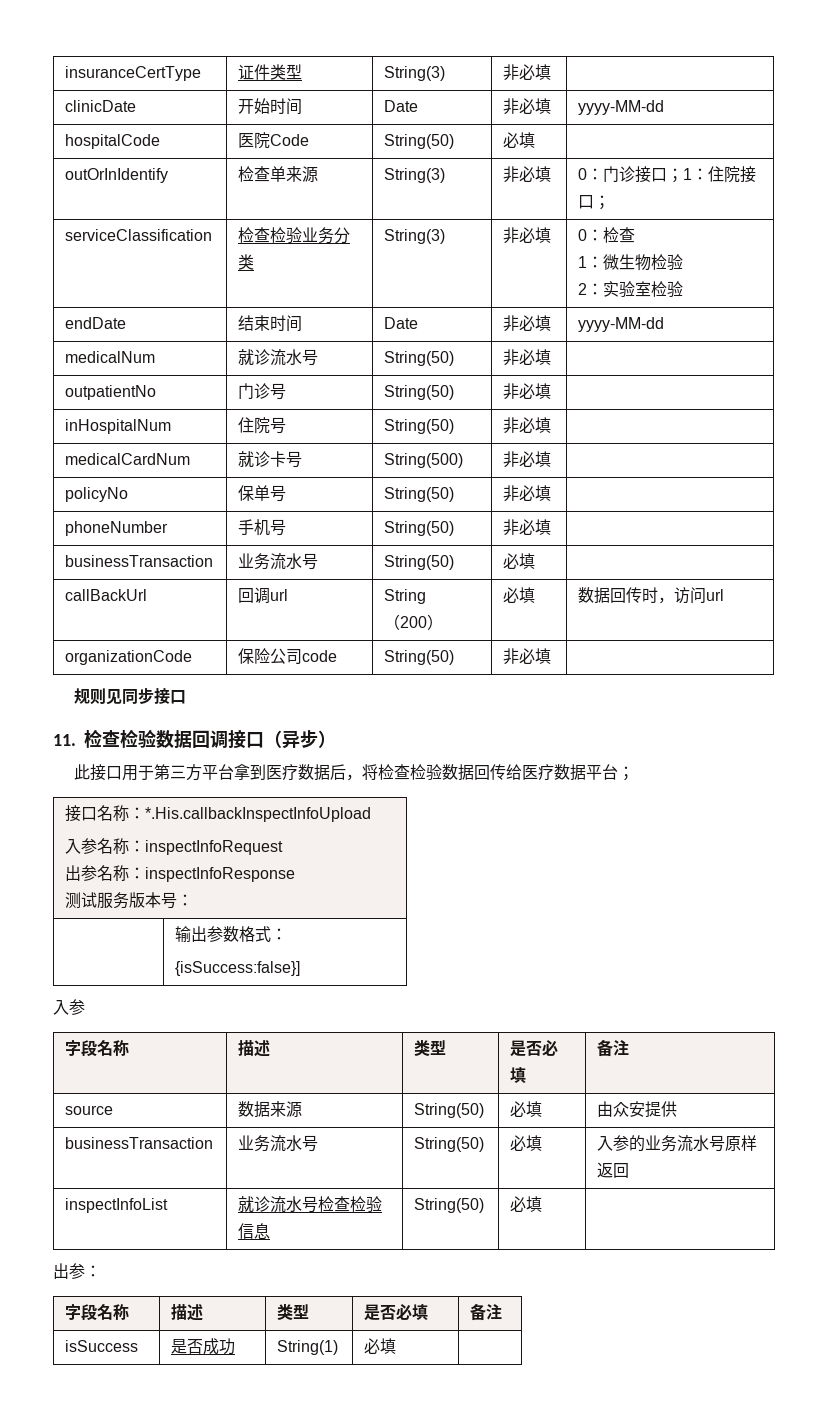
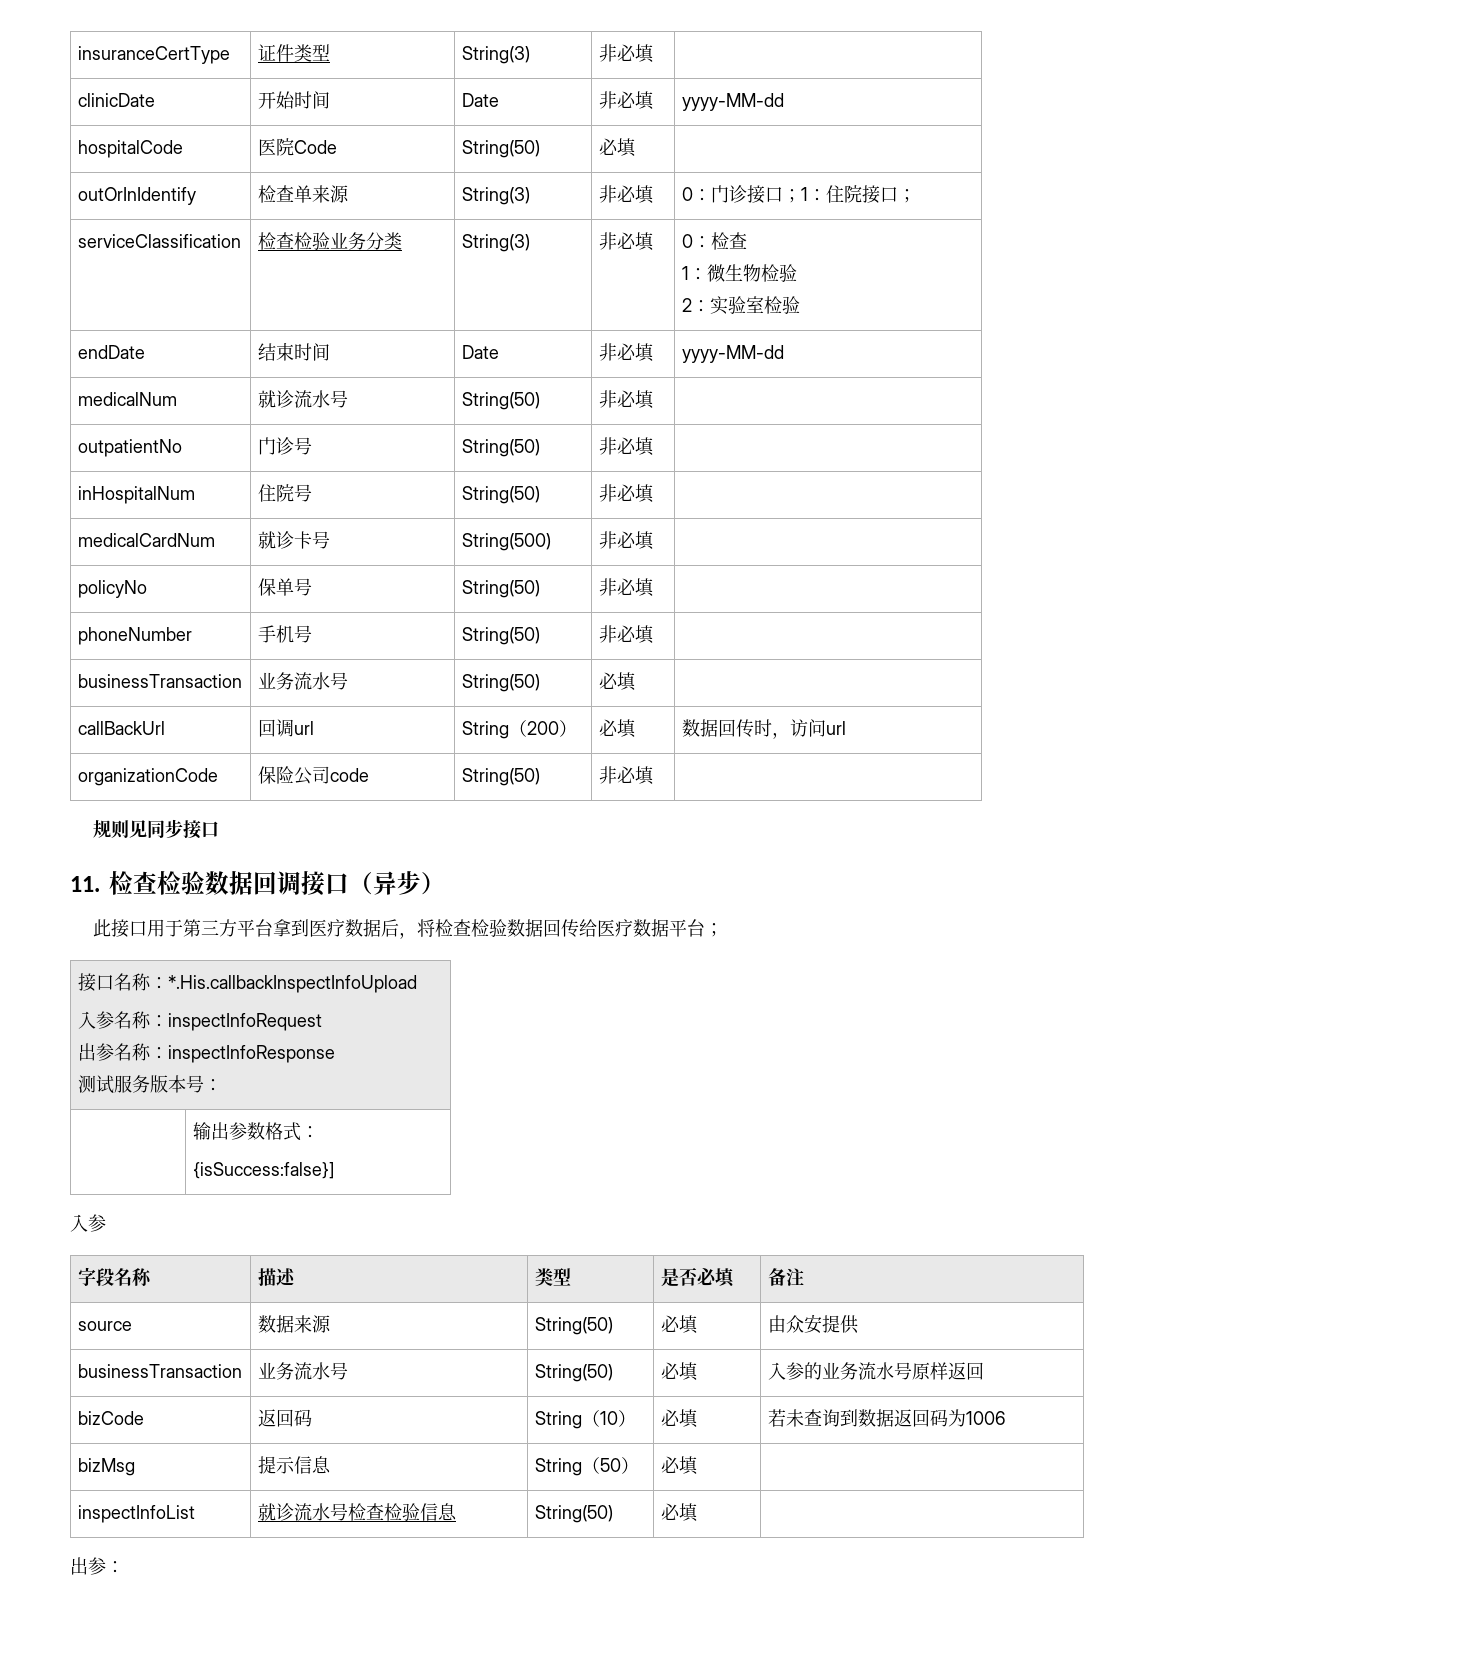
(630, 1170) none -> [77,1411,144,1425] [257,1409,312,1427] [534,1410,636,1429] [660,1409,699,1428] [767,1409,1006,1427] [77,1458,135,1476] [257,1456,331,1474] [534,1457,639,1476] [660,1456,699,1475] // bizCode | 返回码 | String（10） | 必填 | 若未查询到数据返回码为1006 // bizMsg | 提示信息 | String（50） | 必填 |
[65,1304,130,1321] [171,1304,204,1321] [277,1304,310,1320] [364,1304,429,1321] [470,1303,503,1321] [65,1340,139,1352] [171,1338,236,1355] [277,1340,339,1355] [364,1338,397,1354] // 字段名称 | 描述 | 类型 | 是否必填 | 备注 // isSuccess | 是否成功 | String(1) | 必填 | -> (124, 1567) none

